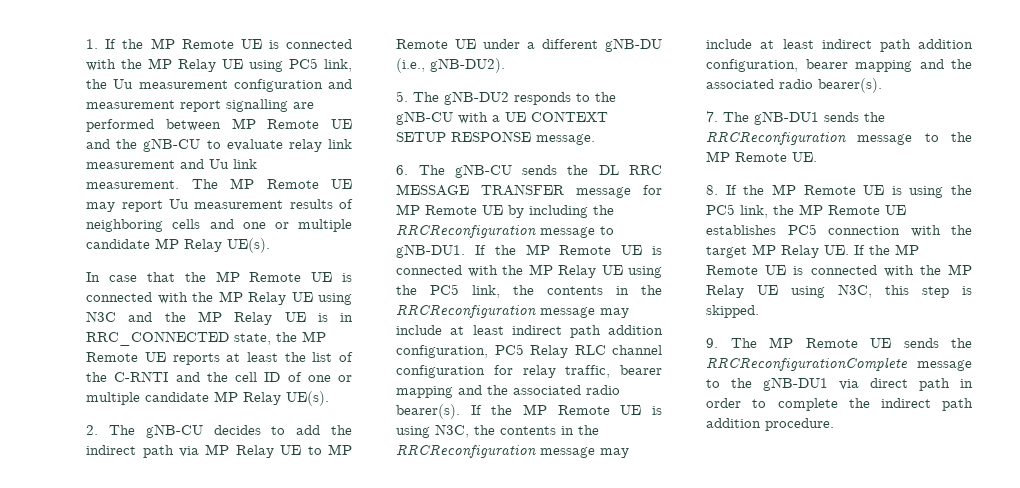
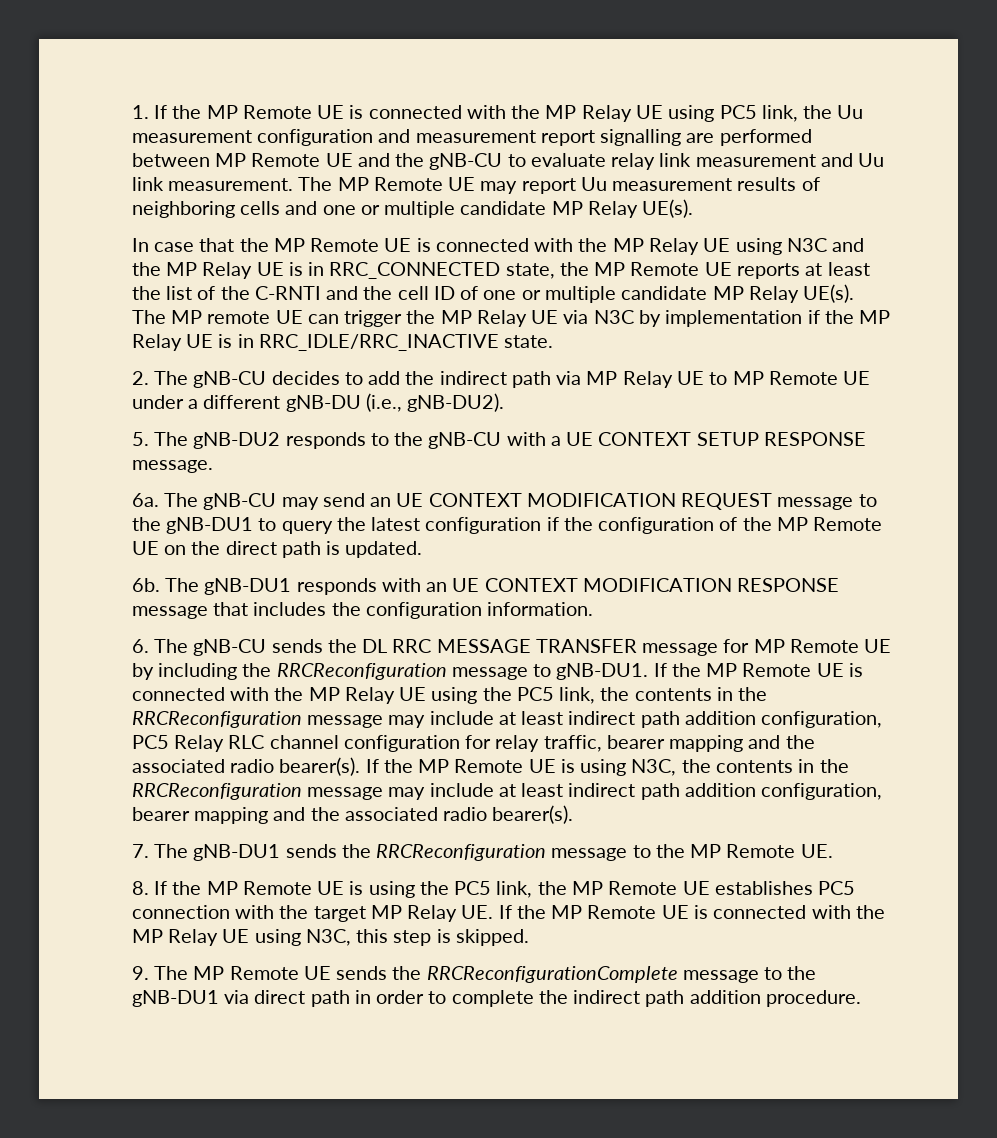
(330, 398) none -> [131,310,891,327] [131,334,554,351] The MP remote UE can trigger the MP Relay UE via N3C by implementation if the MP Relay UE is in RRC_IDLE/RRC_INACTIVE state.
(596, 139) none -> [131,493,877,510] [131,517,883,534] [131,541,423,558] [131,578,840,595] [131,602,594,619] // 6a. The gNB-CU may send an UE CONTEXT MODIFICATION REQUEST message to the gNB-DU1 to query the latest configuration if the configuration of the MP Remote UE on the direct path is updated. // 6b. The gNB-DU1 responds with an UE CONTEXT MODIFICATION RESPONSE message that includes the configuration information.

